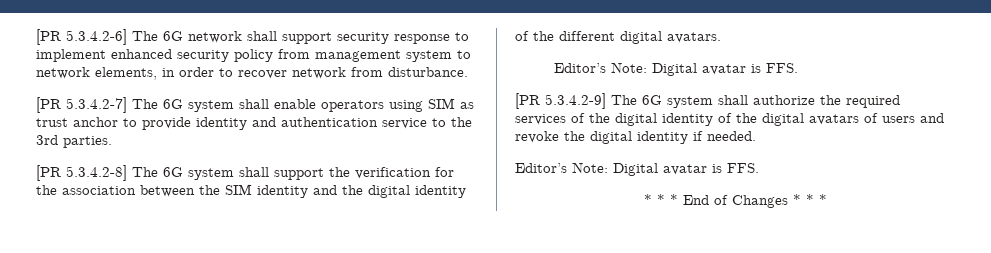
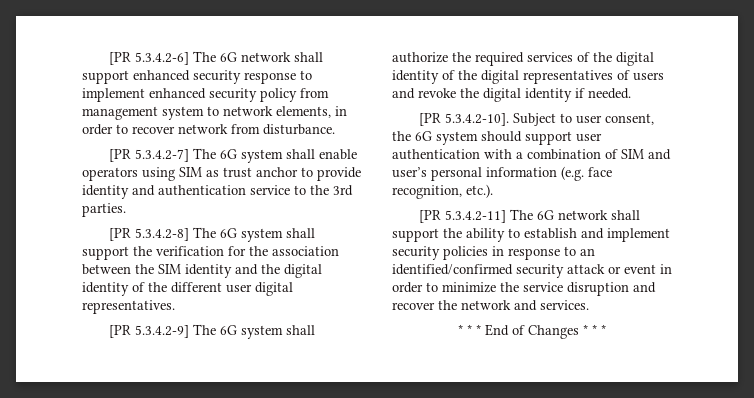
(332, 38) none -> [133,70,190,81] enhanced
[620,31,721,44] [554,62,799,76] digital avatars. // Editor’s Note: Digital avatar is FFS. -> [226,282,293,296] [82,300,175,314] user digital representatives.
[809,114,859,125] avatars -> [523,70,613,84] representatives
[515,162,759,176] Editor’s Note: Digital avatar is FFS. -> [419,113,655,126] [392,131,602,145] [392,149,671,160] [392,166,612,181] [392,184,493,199] [419,209,641,223] [392,228,670,242] [392,246,595,260] [392,264,672,278] [392,282,656,296] [392,300,589,311] [PR 5.3.4.2-10]. Subject to user consent, the 6G system should support user authentication with a combination of SIM and user’s personal information (e.g. face recognition, etc.). // [PR 5.3.4.2-11] The 6G network shall support the ability to establish and implement security policies in response to an identified/confirmed security attack or event in order to minimize the service disruption and recover the network and services.

